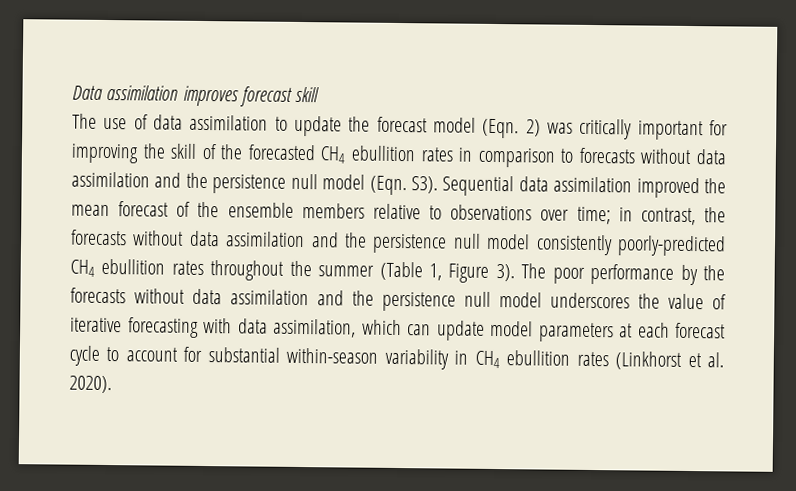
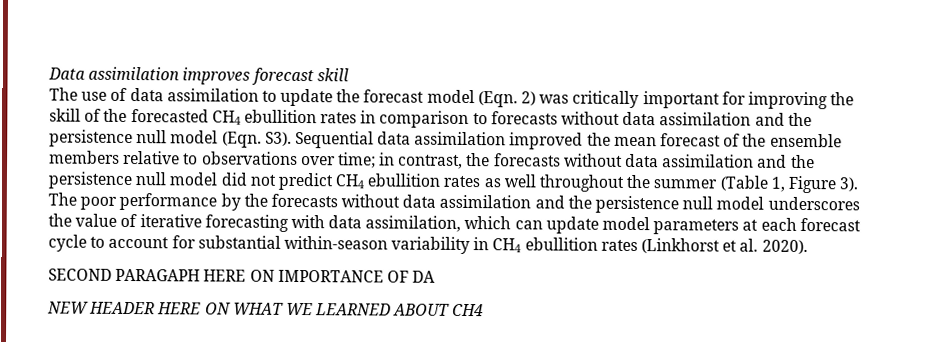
[535,234,726,257] [70,258,204,277] consistently poorly-predicted CH4 ebullition rates -> [220,172,536,191] did not predict CH4 ebullition rates as well
(112, 384) none -> [48,268,436,283] [47,301,485,317] // SECOND PARAGAPH HERE ON IMPORTANCE OF DA // NEW HEADER HERE ON WHAT WE LEARNED ABOUT CH4

